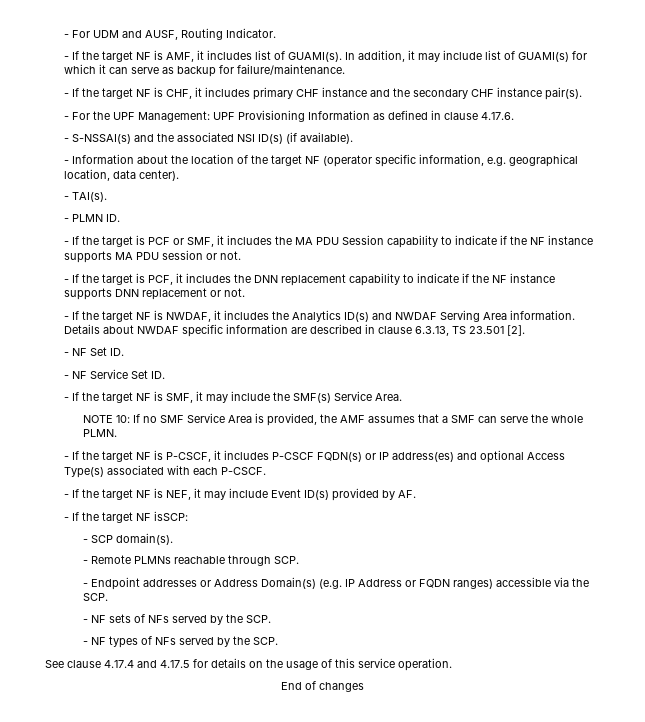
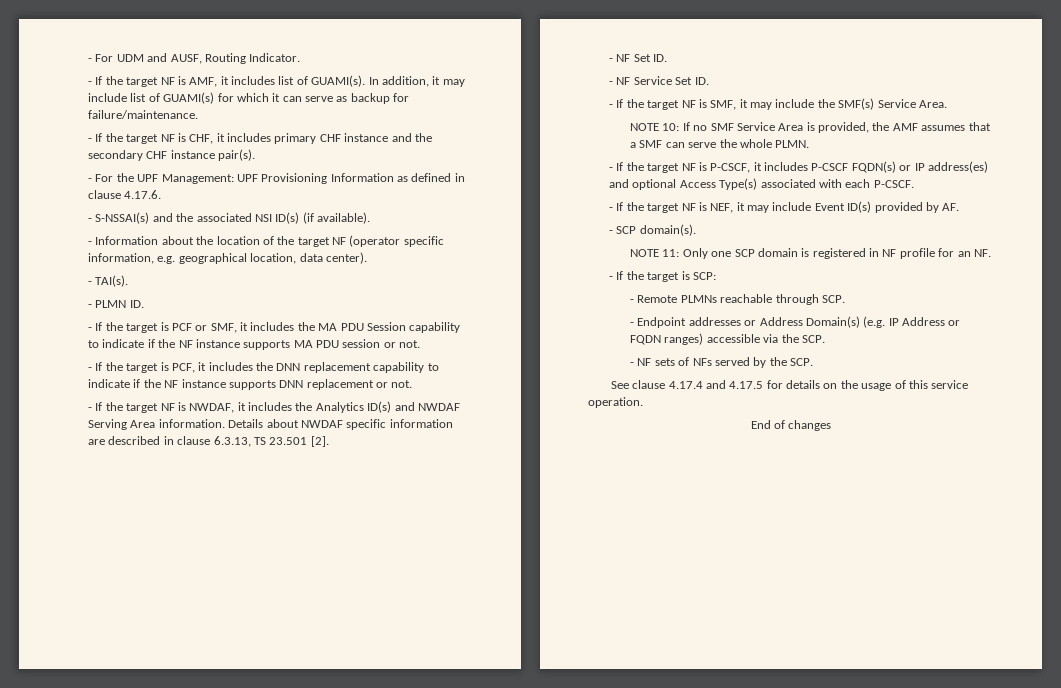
[63,511,188,523] [82,533,173,545] // - If the target NF isSCP: // - SCP domain(s). -> [609,224,696,236] [630,248,991,259] [609,271,716,282] // - SCP domain(s). // NOTE 11: Only one SCP domain is registered in NF profile for an NF. // - If the target is SCP:
[82,636,278,648] // - NF types of NFs served by the SCP. -> (814, 362) none

